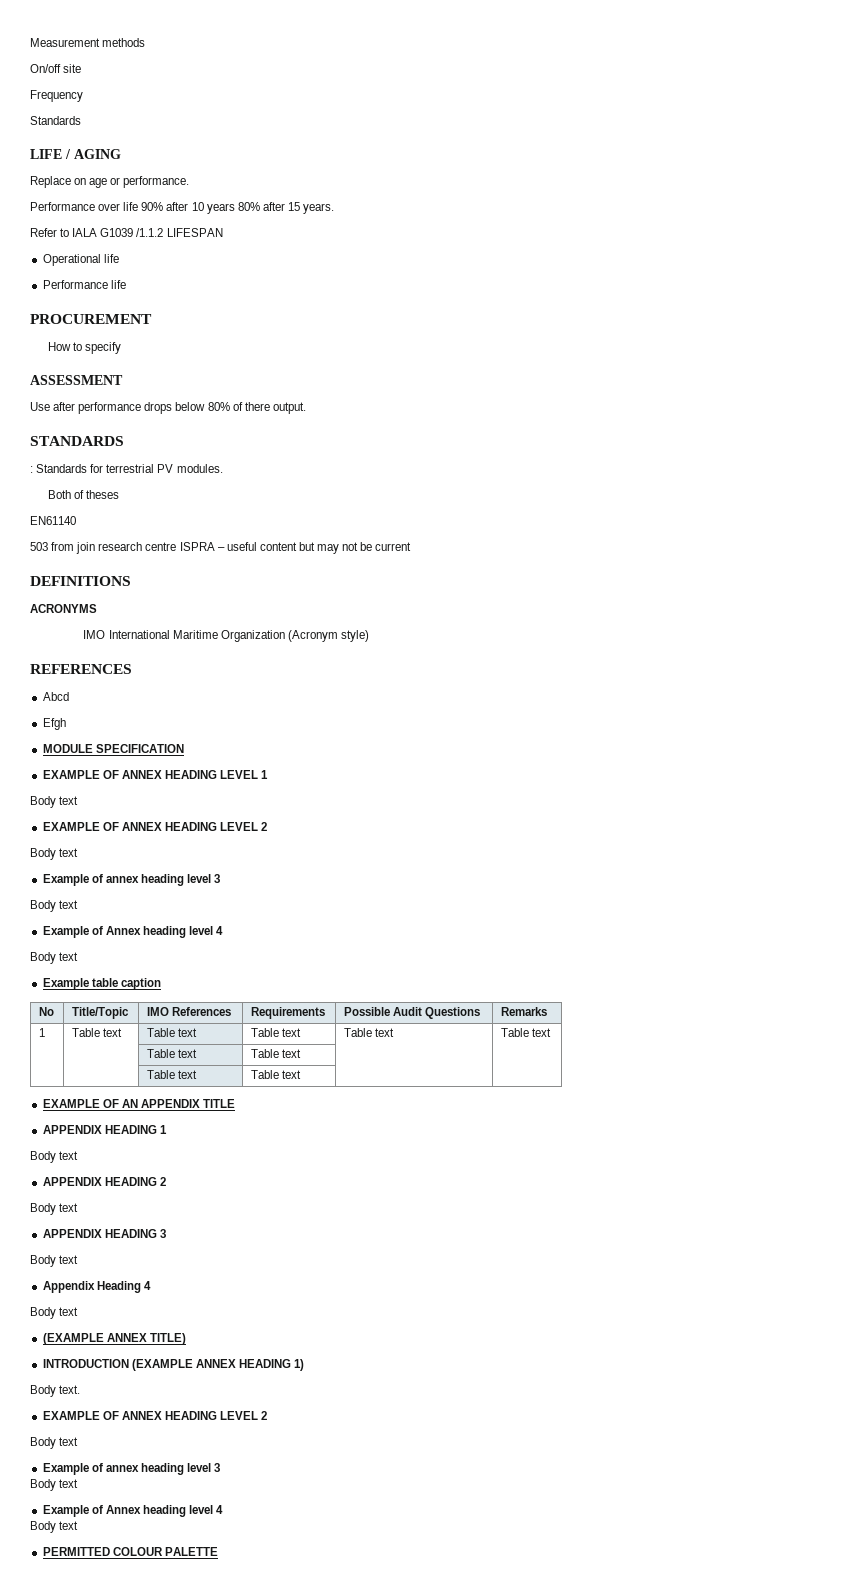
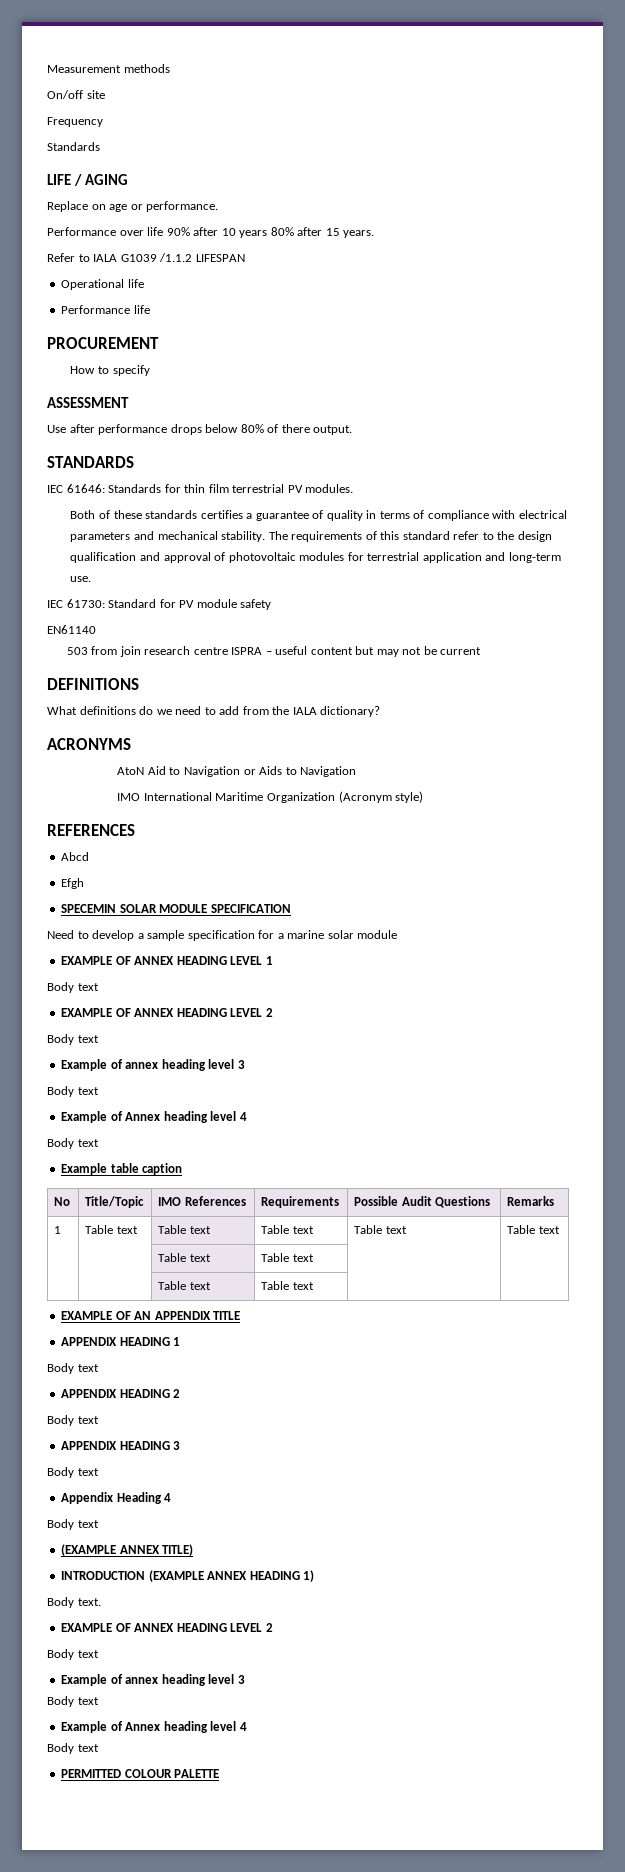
[30,464,104,473] : Standards for -> [47,484,229,493] IEC 61646: Standards for thin film
[86,490,120,499] theses -> [113,510,567,521] [70,531,552,542] [70,552,561,563] [70,576,92,582] [47,599,272,610] these standards certifies a guarantee of quality in terms of compliance with electrical parameters and mechanical stability. The requirements of this standard refer to the design qualification and approval of photovoltaic modules for terrestrial application and long-term use. // IEC 61730: Standard for PV module safety
[30,604,97,613] ACRONYMS -> [47,706,381,717] [47,738,131,750] [117,766,357,777] What definitions do we need to add from the IALA dictionary? // ACRONYMS // AtoN Aid to Navigation or Aids to Navigation
(66, 724) none -> [61,904,157,913] SPECEMIN SOLAR
(184, 748) none -> [47,930,398,941] // Need to develop a sample specification for a marine solar module

